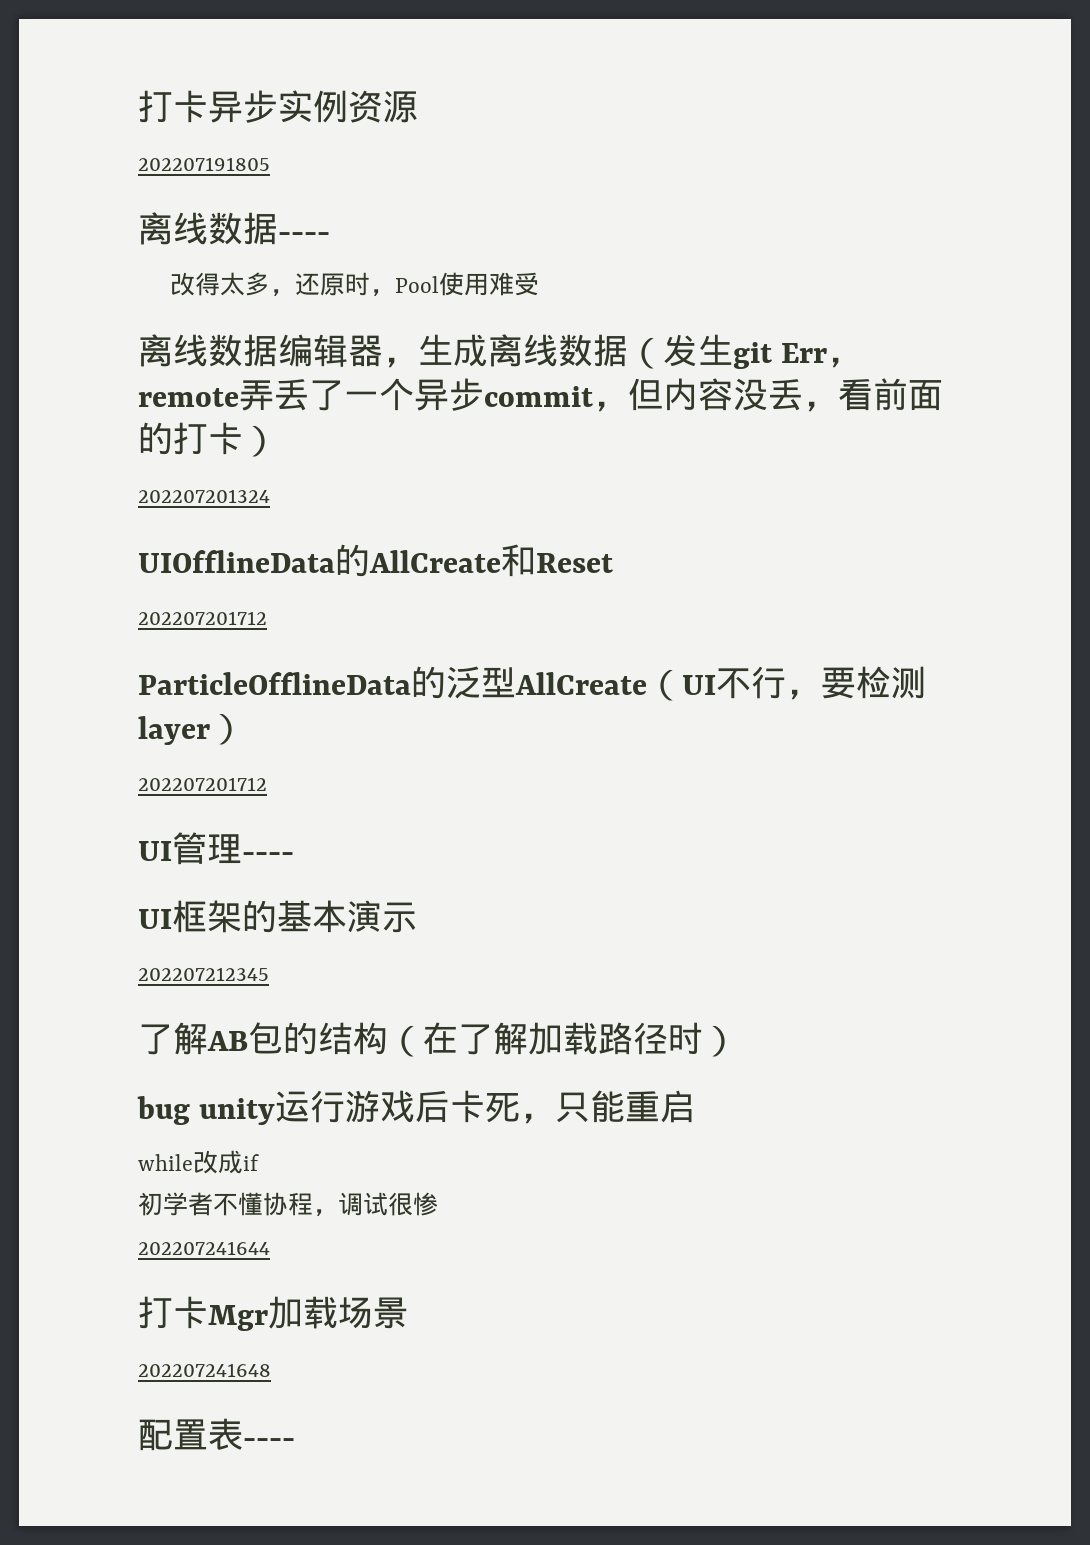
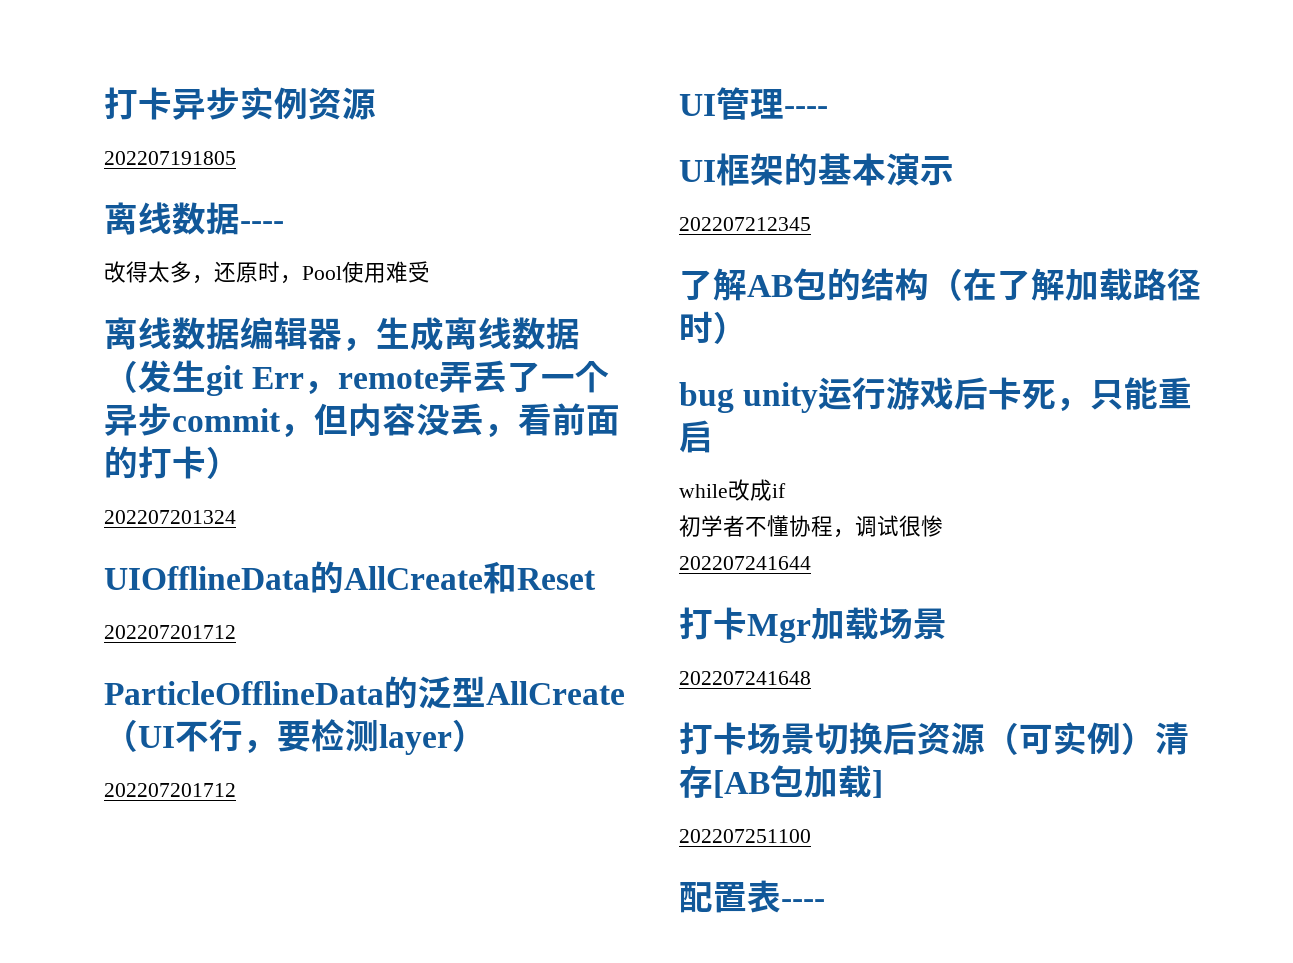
(271, 1370) none -> [679,722,1189,755] [679,765,883,798] [679,829,811,843] // 打卡场景切换后资源（可实例）清存[AB包加载] // 202207251100

